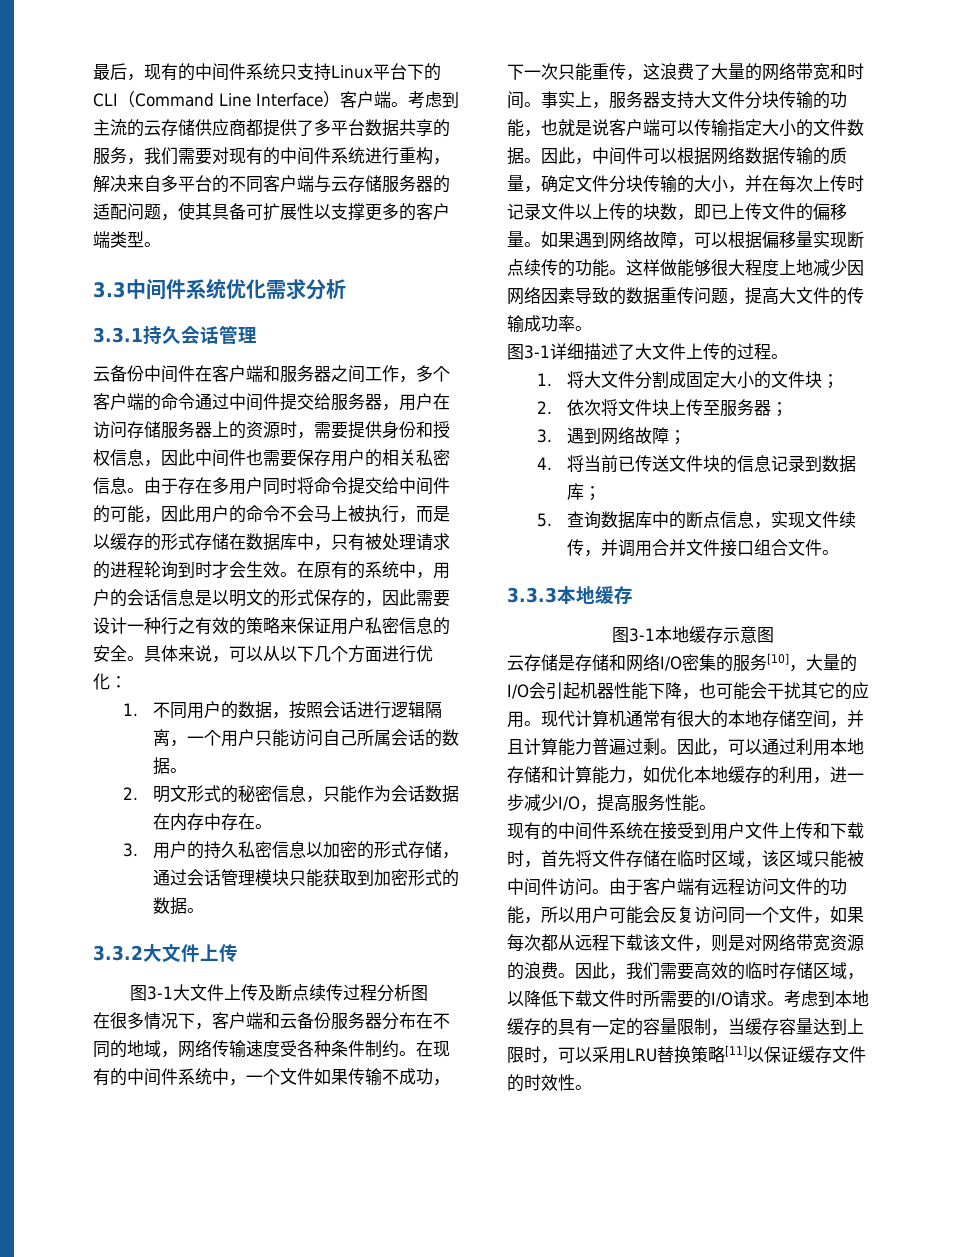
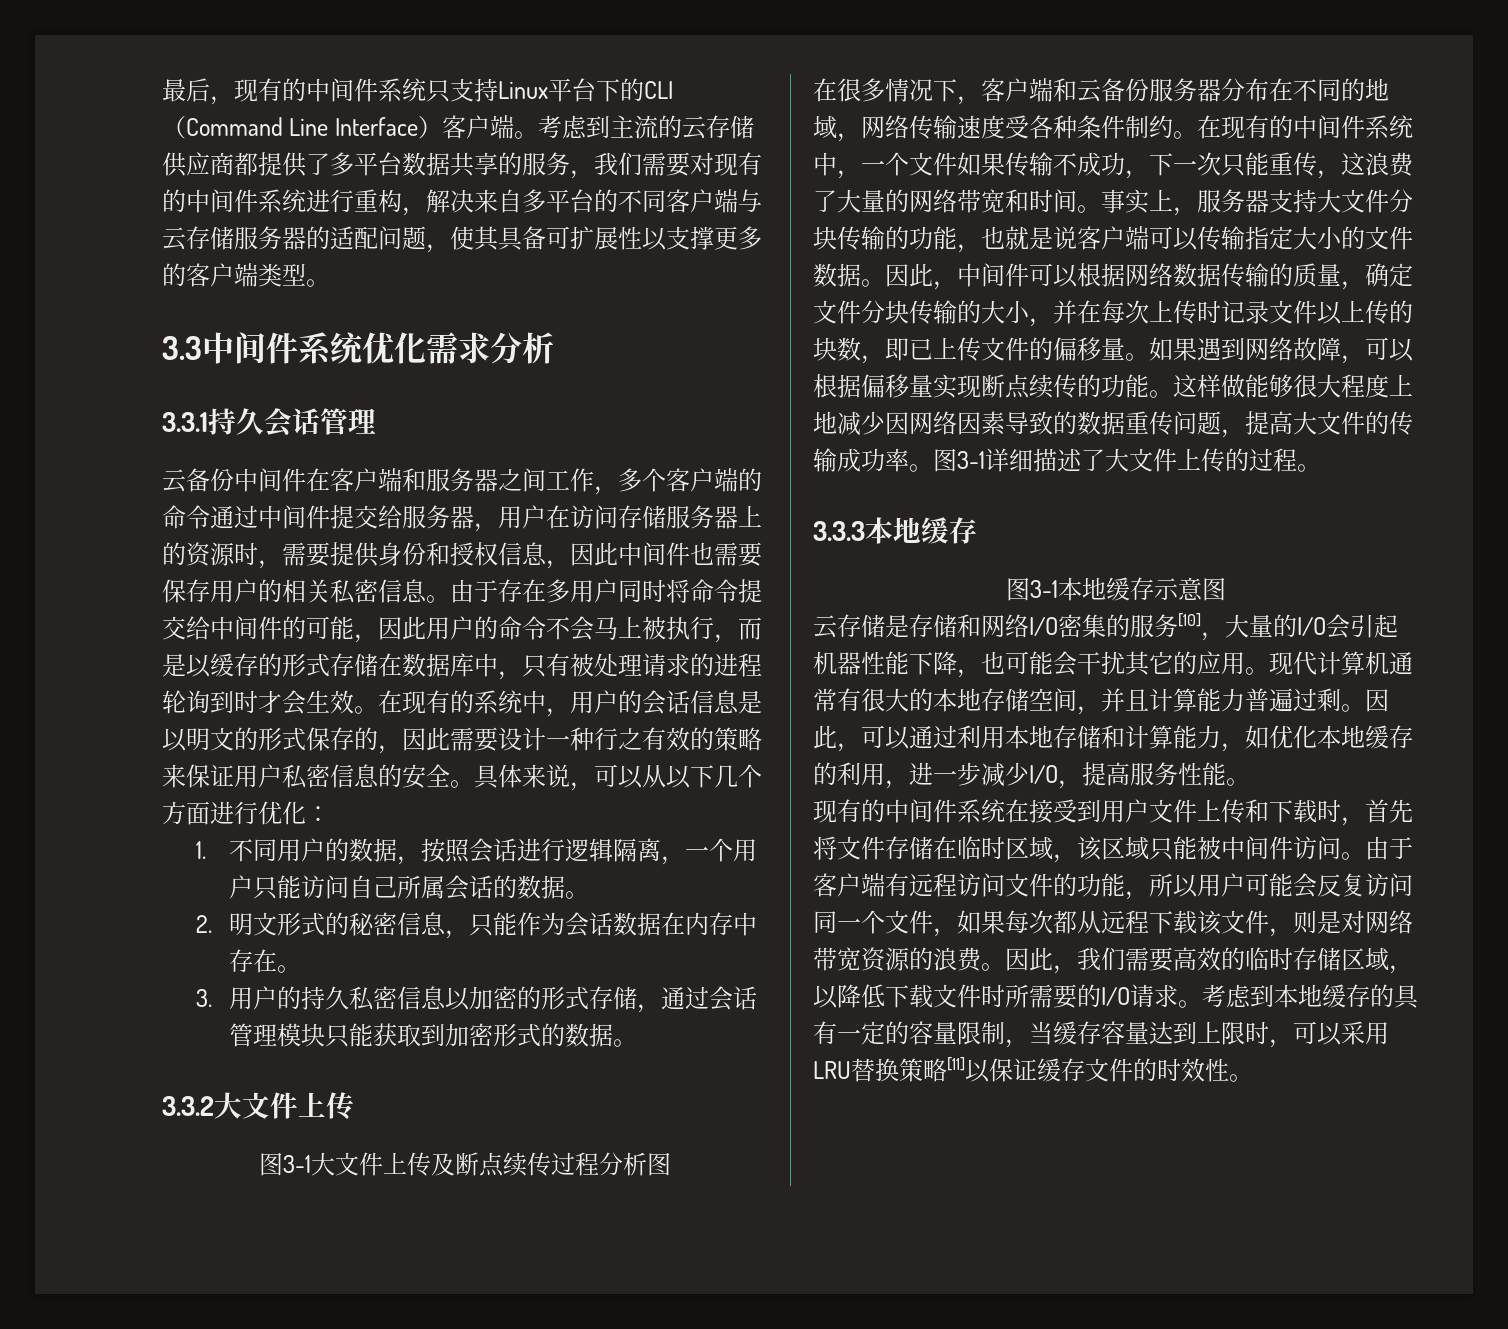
[314,562,331,578] 原 -> [402,691,426,714] 现
(592, 328) // -> (933, 468) none
[537,371,840,389] [537,399,789,417] [537,427,687,445] [537,455,857,473] [567,483,602,501] [537,511,857,529] [567,539,840,557] // 1.将大文件分割成固定大小的文件块； // 2.依次将文件块上传至服务器； // 3.遇到网络故障； // 4.将当前已传送文件块的信息记录到数据库； // 5.查询数据库中的断点信息，实现文件续传，并调用合并文件接口组合文件。 -> (1321, 468) none

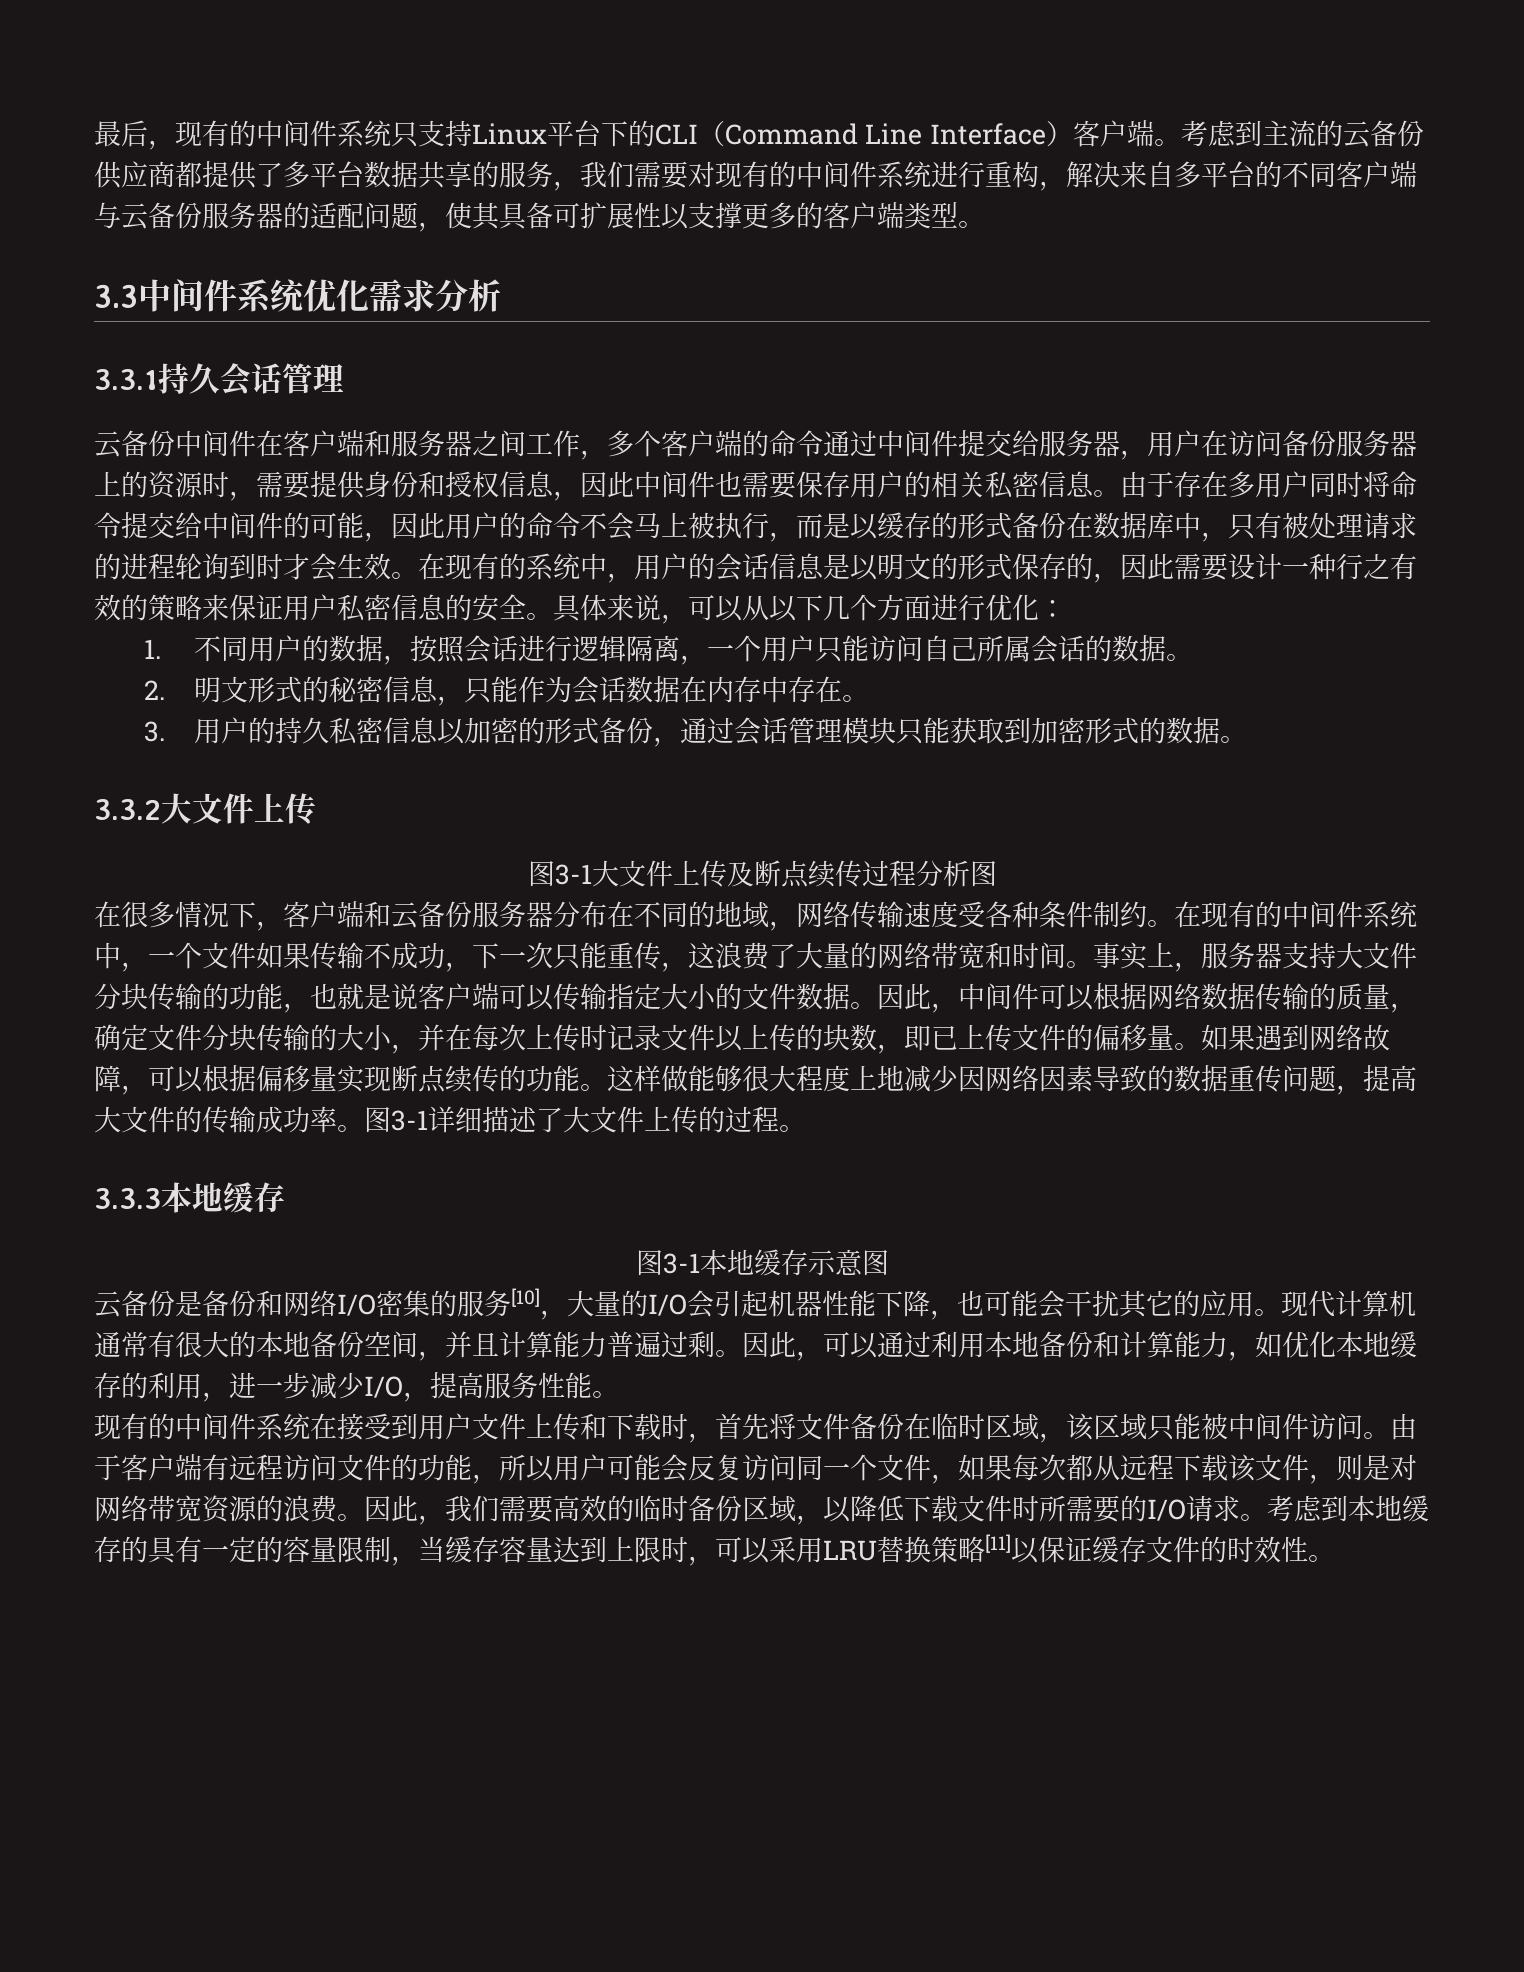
[705,115,754,139] 存储 -> [1369,120,1424,147] 备份
[186,226,234,250] 存储 -> [148,202,202,229] 备份
[618,505,666,529] 存储 -> [1282,430,1336,457] 备份
[330,653,378,677] 存储 -> [1012,512,1066,539] 备份
[589,986,638,1010] 存储 -> [598,717,653,744] 备份
[837,614,957,638] 存储是存储 -> [121,1290,256,1317] 备份是备份
[981,688,1029,712] 存储 -> [310,1331,364,1358] 备份
[1053,725,1101,749] 存储 -> [1039,1331,1093,1358] 备份
[885,836,933,860] 存储 -> [850,1413,904,1440] 备份
[1293,947,1341,971] 存储 -> [688,1495,742,1522] 备份

